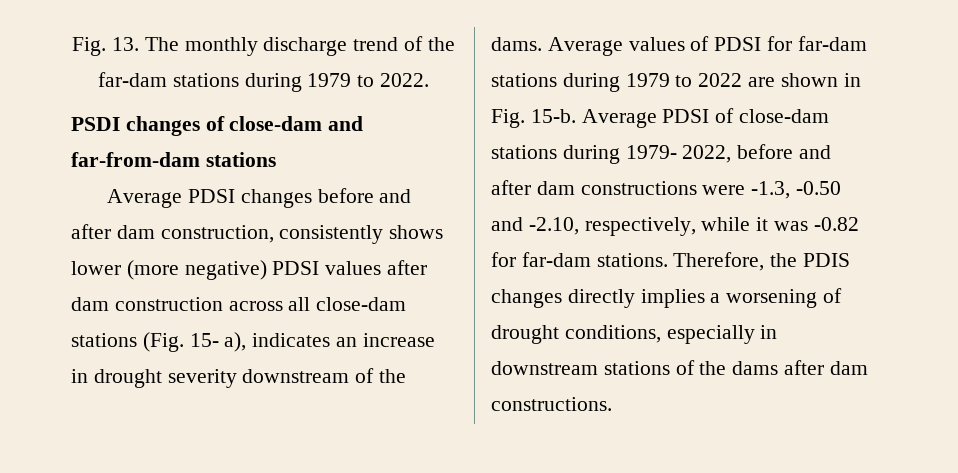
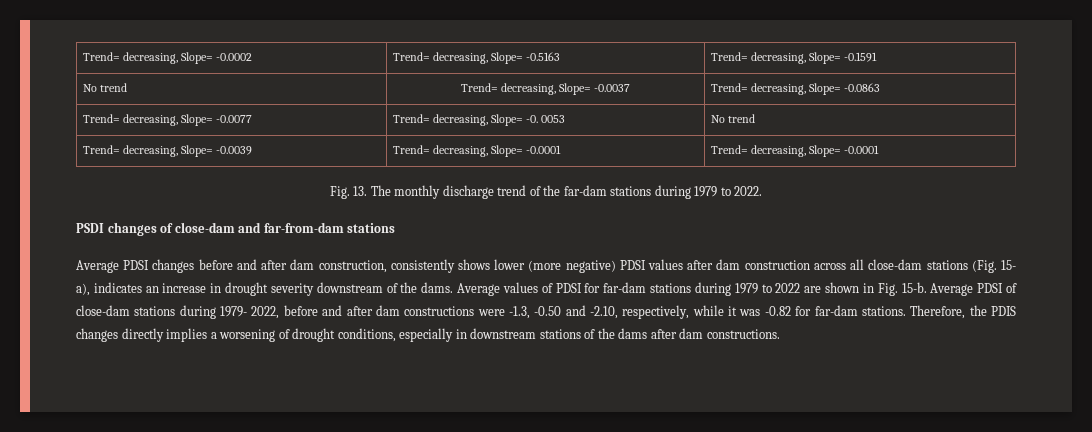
(72, 46) none -> [82,52,253,64] [392,52,561,64] [710,52,878,64] [82,83,128,92] [460,83,631,95] [710,83,881,95] [82,114,253,126] [392,114,566,126] [710,114,756,123] [82,145,253,157] [392,145,562,157] [710,145,880,157] Trend= decreasing, Slope= -0.0002 | Trend= decreasing, Slope= -0.5163 | Trend= decreasing, Slope= -0.1591 // No trend | Trend= decreasing, Slope= -0.0037 | Trend= decreasing, Slope= -0.0863 // Trend= decreasing, Slope= -0.0077 | Trend= decreasing, Slope= -0. 0053 | No trend // Trend= decreasing, Slope= -0.0039 | Trend= decreasing, Slope= -0.0001 | Trend= decreasing, Slope= -0.0001 //

